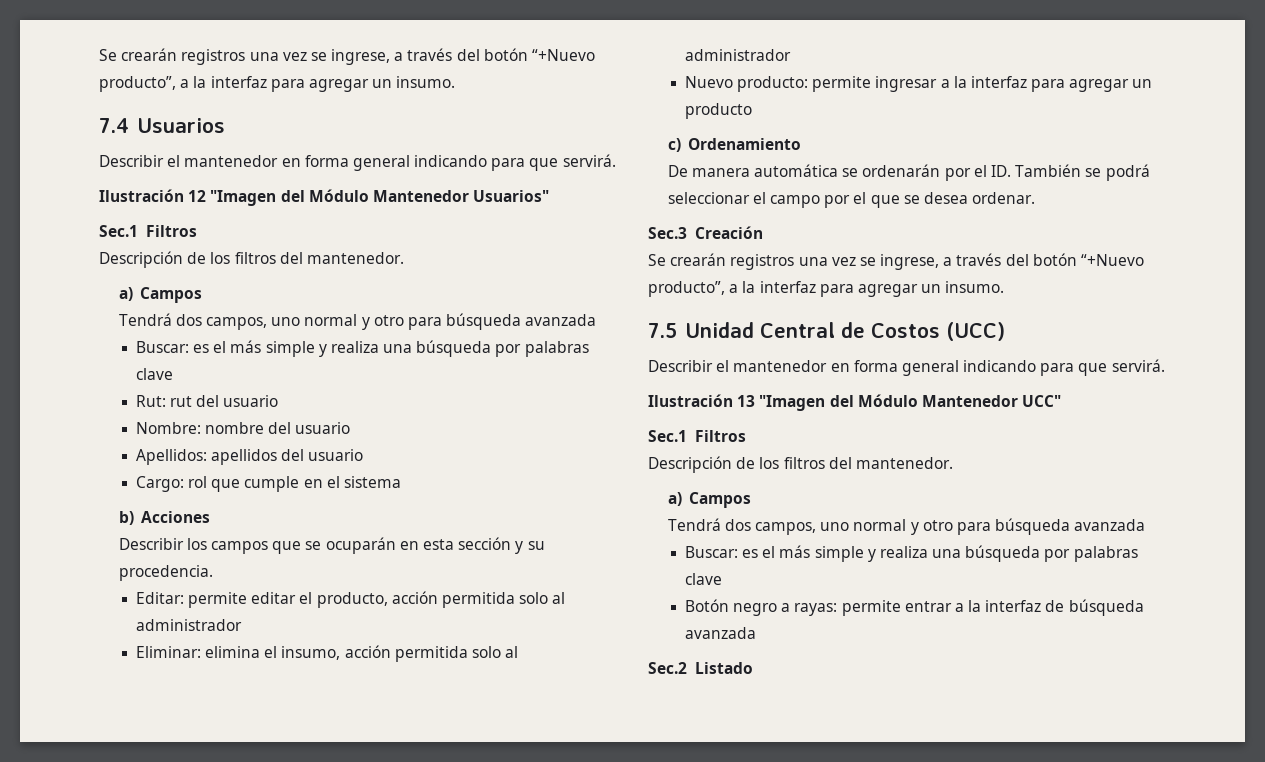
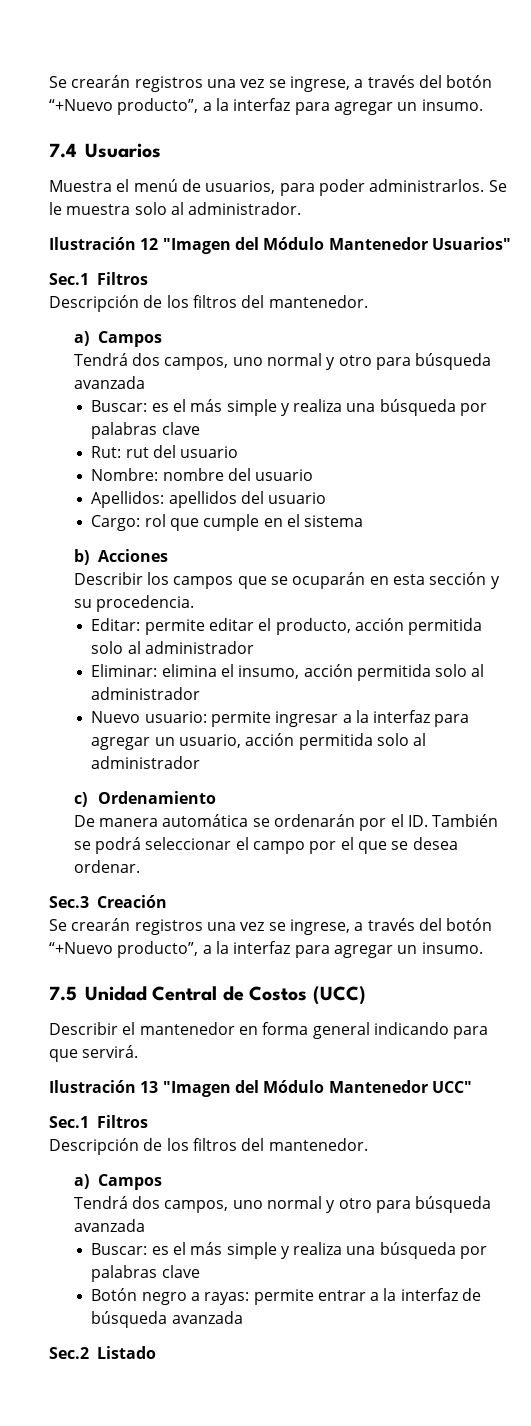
[99,154,616,171] Describir el mantenedor en forma general indicando para que servirá. -> [49,179,507,196] [49,202,302,215] Muestra el menú de usuarios, para poder administrarlos. Se le muestra solo al administrador.
[736,76,808,92] producto: -> [144,711,207,723] usuario:
[684,103,752,119] producto -> [178,733,427,750] [91,756,201,769] usuario, acción permitida solo al administrador

